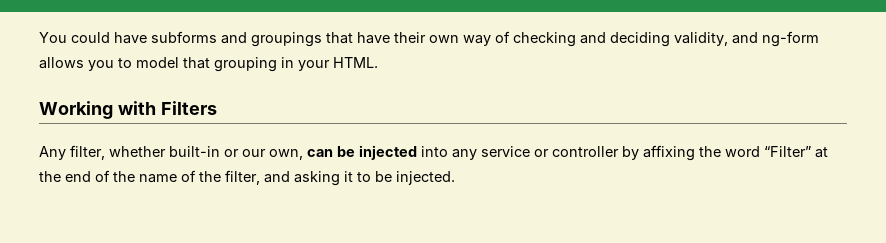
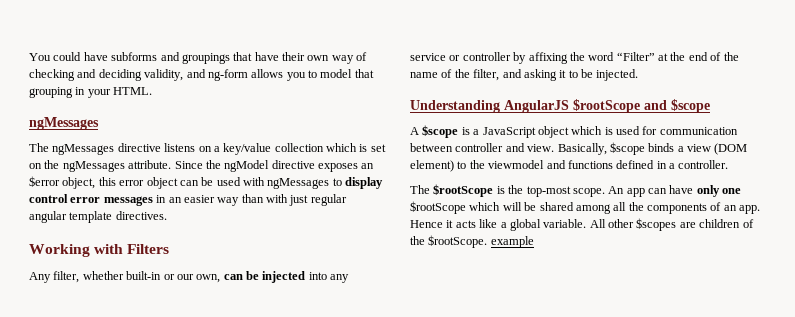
(378, 62) none -> [29,117,99,130] [29,143,386,155] [29,160,375,172] [29,176,384,189] [29,194,347,206] [29,211,167,223] // ngMessages // The ngMessages directive listens on a key/value collection which is set on the ngMessages attribute. Since the ngModel directive exposes an $error object, this error object can be used with ngMessages to display control error messages in an easier way than with just regular angular template directives.
(455, 178) none -> [410,99,710,113] [410,125,738,138] [410,142,748,155] [410,160,729,172] [410,184,742,197] [410,201,761,214] [410,218,754,231] [410,235,534,248] // Understanding AngularJS $rootScope and $scope // A $scope is a JavaScript object which is used for communication between controller and view. Basically, $scope binds a view (DOM element) to the viewmodel and functions defined in a controller. // The $rootScope is the top-most scope. An app can have only one $rootScope which will be shared among all the components of an app. Hence it acts like a global variable. All other $scopes are children of the $rootScope. example

